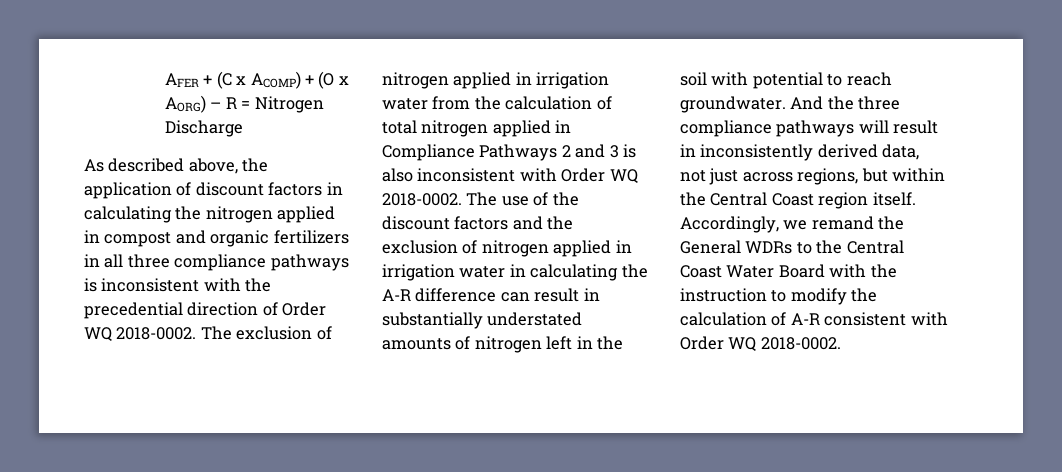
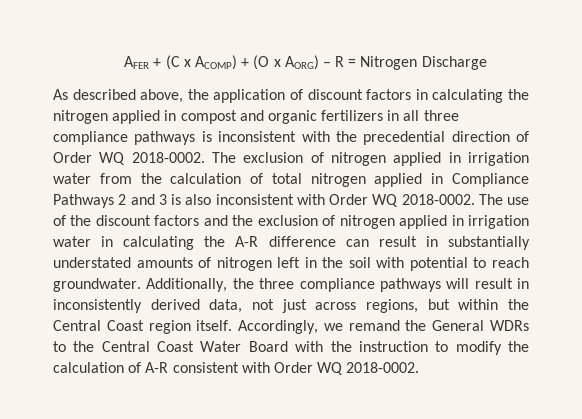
[790,96,824,110] And -> [146,278,228,292] Additionally,

